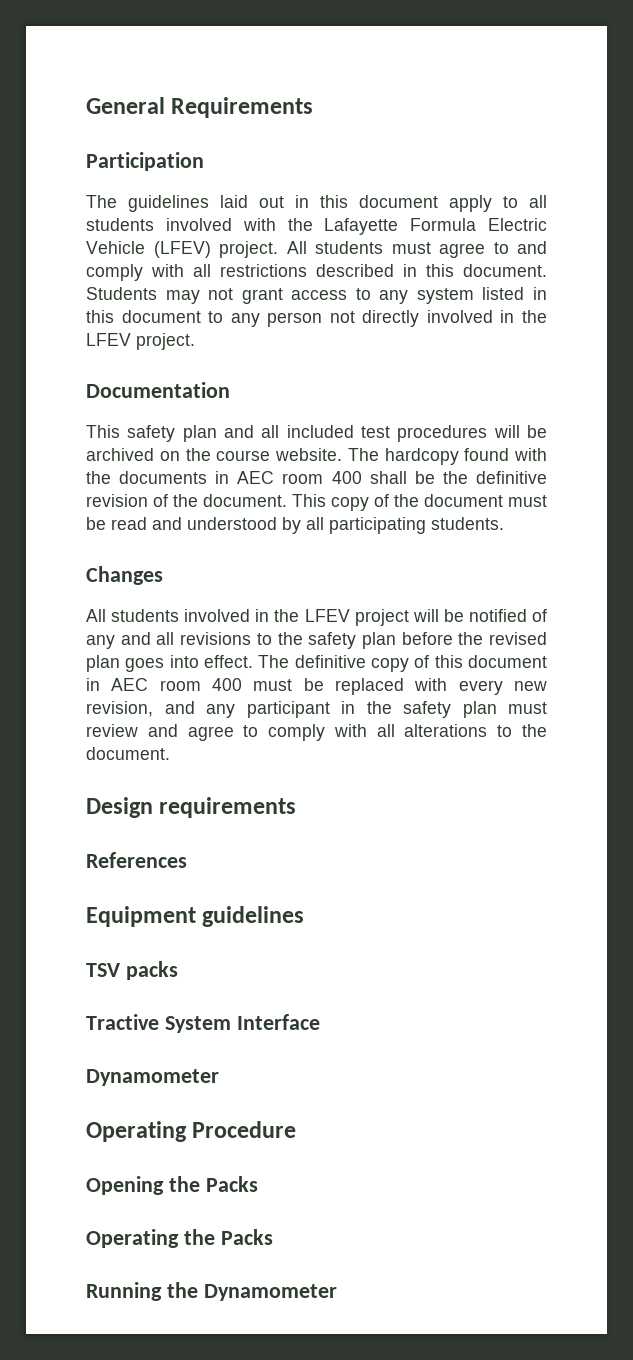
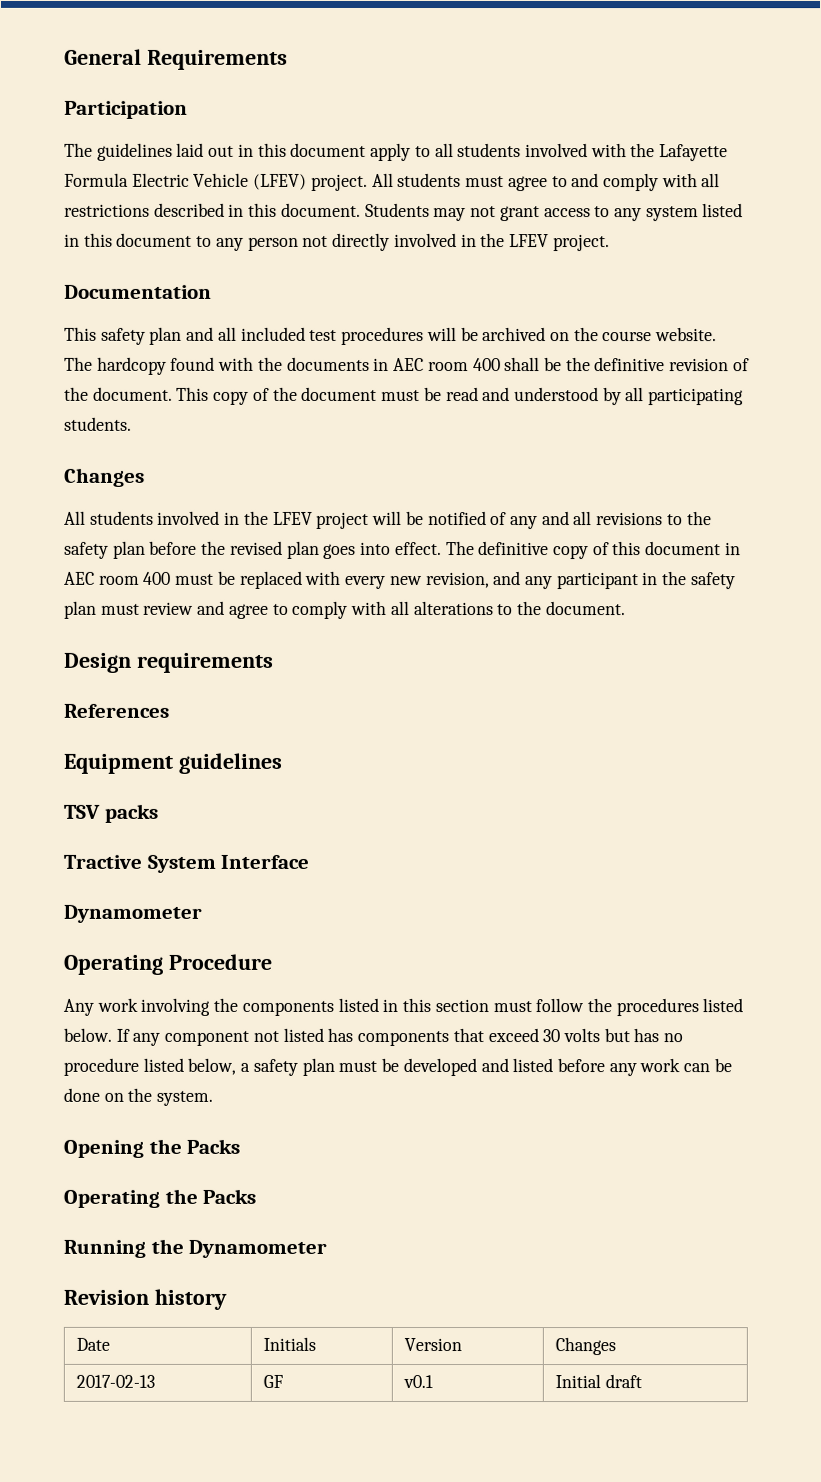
(297, 1129) none -> [63,997,744,1017] [63,1027,684,1047] [63,1057,732,1077] [63,1087,214,1106] // Any work involving the components listed in this section must follow the procedures listed below. If any component not listed has components that exceed 30 volts but has no procedure listed below, a safety plan must be developed and listed before any work can be done on the system.
(337, 1292) none -> [63,1288,227,1310] [76,1337,111,1351] [263,1336,317,1351] [404,1337,463,1352] [555,1337,617,1356] [76,1374,156,1388] [263,1374,284,1388] [403,1374,434,1389] [555,1374,642,1389] // Revision history // Date | Initials | Version | Changes // 2017-02-13 | GF | v0.1 | Initial draft

